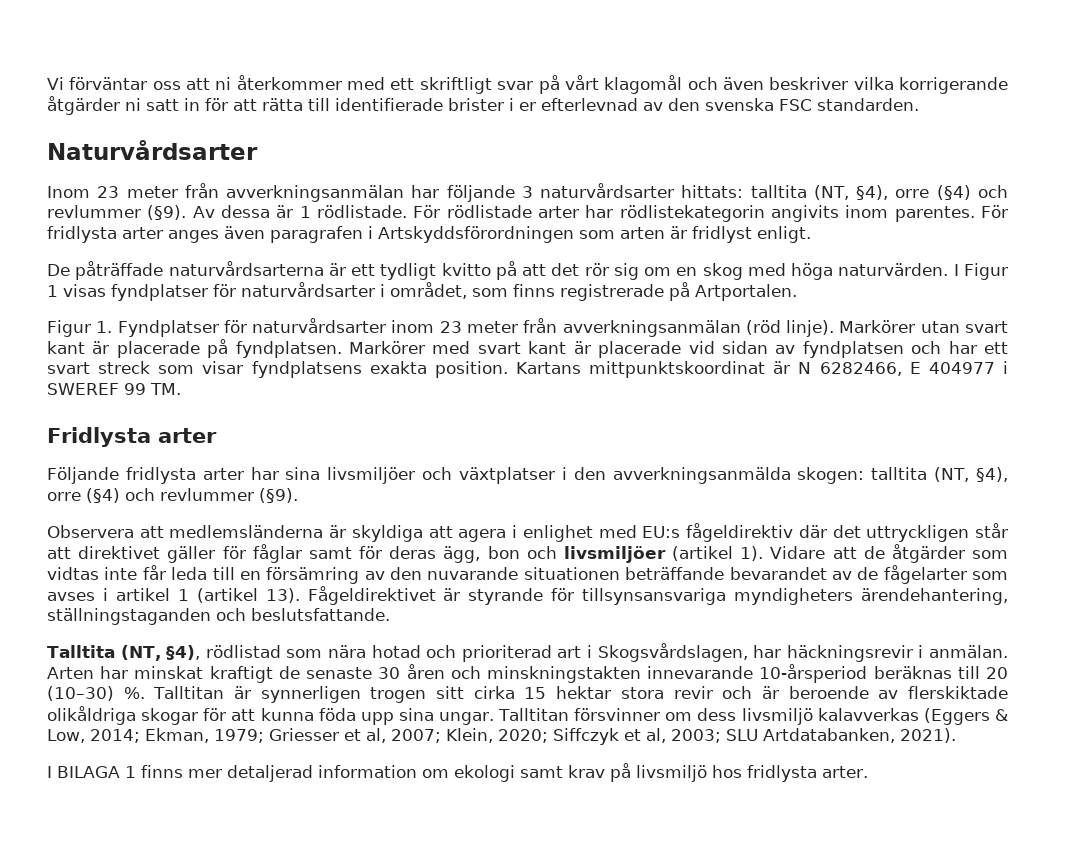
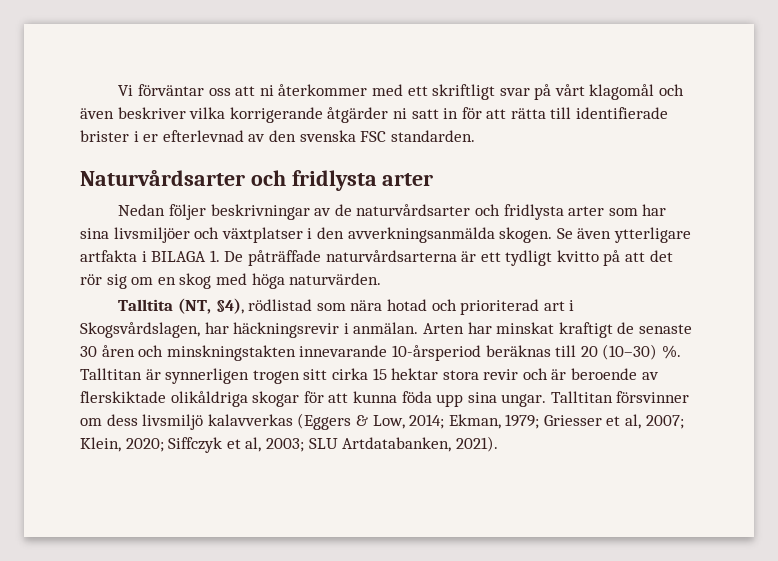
[47,183,1008,202] [47,205,1009,222] [47,226,811,243] // Inom 23 meter från avverkningsanmälan har följande 3 naturvårdsarter hittats: talltita (NT, §4), orre (§4) och revlummer (§9). Av dessa är 1 rödlistade. För rödlistade arter har rödlistekategorin angivits inom parentes. För fridlysta arter anges även paragrafen i Artskyddsförordningen som arten är fridlyst enligt. // -> [250,170,434,191] [118,204,667,220] [80,227,691,243] [80,250,220,262] och fridlysta arter // Nedan följer beskrivningar av de naturvårdsarter och fridlysta arter som har sina livsmiljöer och växtplatser i den avverkningsanmälda skogen. Se även ytterligare artfakta i BILAGA 1.
[953,263,1009,280] [47,282,797,301] [47,318,1009,337] [47,339,1008,358] [47,361,1008,378] [47,383,181,395] [47,427,217,447] [47,467,1009,484] [47,488,298,503] [47,523,1009,542] [47,544,1008,563] [47,565,1008,584] [47,586,1008,605] [47,608,390,625] I Figur 1 visas fyndplatser för naturvårdsarter i området, som finns registrerade på Artportalen. // Figur 1. Fyndplatser för naturvårdsarter inom 23 meter från avverkningsanmälan (röd linje). Markörer utan svart kant är placerade på fyndplatsen. Markörer med svart kant är placerade vid sidan av fyndplatsen och har ett svart streck som visar fyndplatsens exakta position. Kartans mittpunktskoordinat är N 6282466, E 404977 i SWEREF 99 TM. // Fridlysta arter // Följande fridlysta arter har sina livsmiljöer och växtplatser i den avverkningsanmälda skogen: talltita (NT, §4), orre (§4) och revlummer (§9). // Observera att medlemsländerna är skyldiga att agera i enlighet med EU:s fågeldirektiv där det uttryckligen står att direktivet gäller för fåglar samt för deras ägg, bon och livsmiljöer (artikel 1). Vidare att de åtgärder som vidtas inte får leda till en försämring av den nuvarande situationen beträffande bevarandet av de fågelarter som avses i artikel 1 (artikel 13). Fågeldirektivet är styrande för tillsynsansvariga myndigheters ärendehantering, ställningstaganden och beslutsfattande. -> (382, 279) none
[47,763,868,782] // I BILAGA 1 finns mer detaljerad information om ekologi samt krav på livsmiljö hos fridlysta arter. -> (498, 444) none

